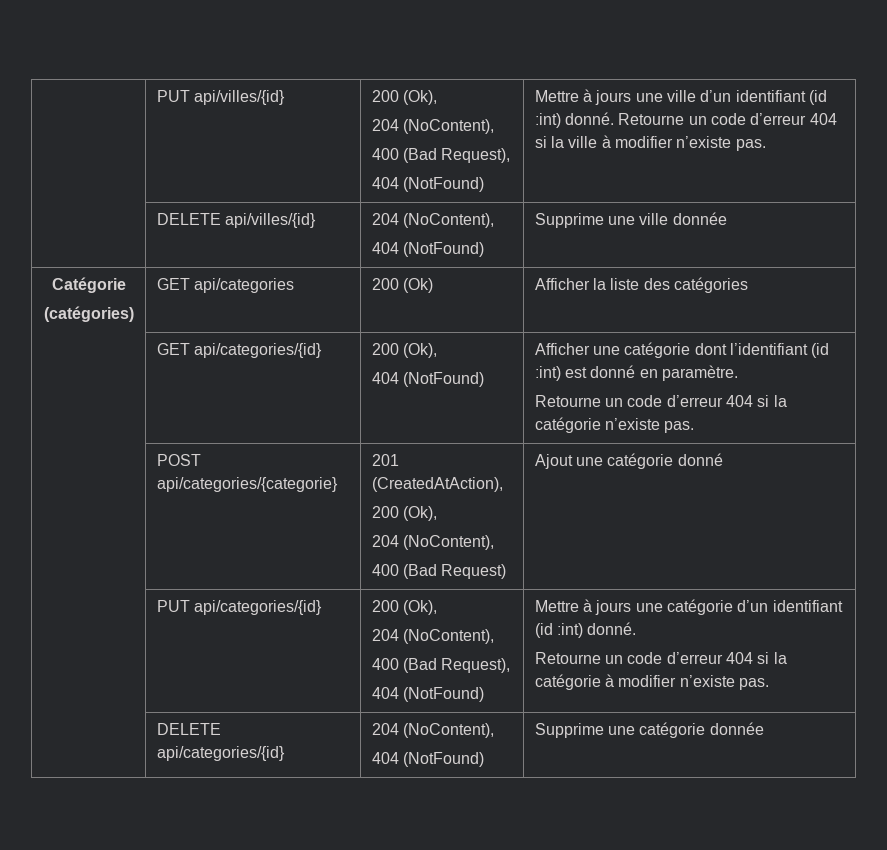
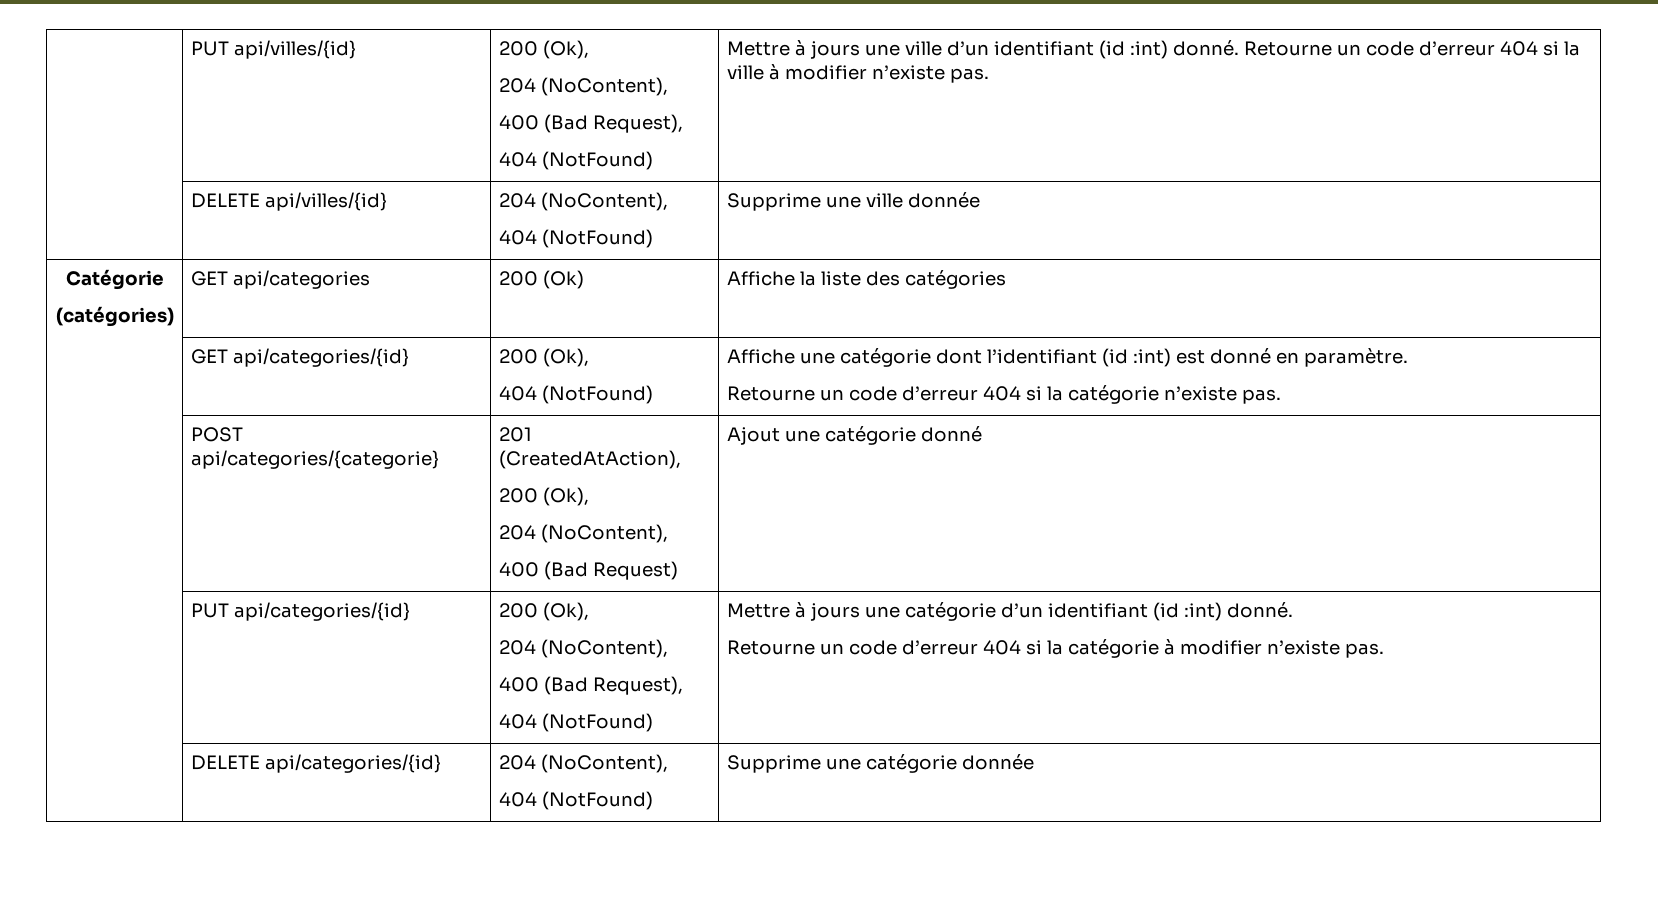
[534,278,590,290] Afficher -> [726,271,795,286] Affiche
[534,343,590,355] Afficher -> [726,349,795,364] Affiche

